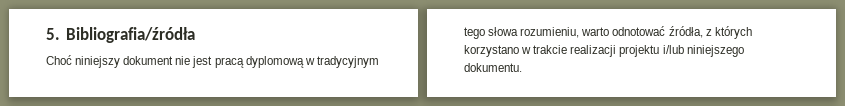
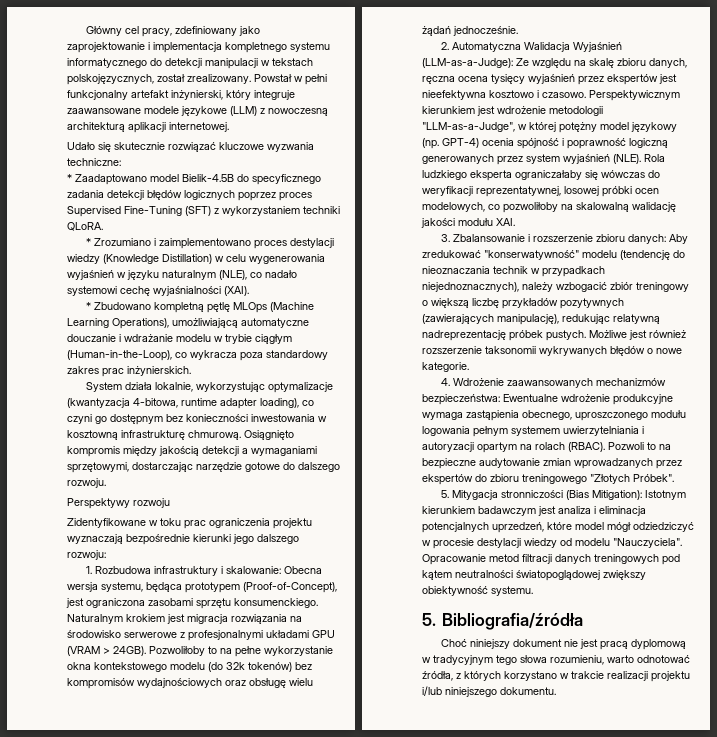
(46, 34) none -> [86,26,261,37] [67,42,330,53] [67,58,313,69] [67,74,327,85] [67,90,295,100] [67,106,328,116] [67,122,229,133] [67,142,314,152] [67,158,121,166] [67,174,321,185] [67,190,312,201] [67,206,340,217] [67,222,103,231] [86,238,335,249] [67,254,325,264] [67,270,297,280] [67,286,249,296] [86,302,315,313] [67,318,309,329] [67,334,292,344] [67,350,328,361] [67,366,191,377] [86,382,334,393] [67,398,314,409] [67,414,327,425] [67,430,294,440] [67,446,317,457] [67,462,340,473] [67,478,106,488] [67,498,170,509] [67,518,312,529] [67,534,299,545] [67,550,106,560] [86,566,323,576] [67,582,337,593] [66,598,318,609] [67,614,302,624] [67,630,335,641] [67,646,333,657] [67,662,312,672] [67,678,313,689] [422,26,518,36] [441,42,623,52] [422,58,687,68] [422,74,677,85] [422,90,680,101] [422,106,603,116] [422,122,677,133] [422,138,668,149] [422,154,665,165] [422,170,660,181] [422,186,659,197] [422,202,676,213] [421,218,515,228] [441,234,689,244] [422,250,685,260] [422,266,605,277] [422,282,689,292] [422,298,624,309] [422,314,660,325] [422,330,686,341] [422,346,682,356] [422,362,469,372] [441,378,667,388] [422,394,673,405] [422,410,686,421] [422,426,644,437] [422,442,671,453] [422,458,682,469] [422,474,674,485] [441,490,687,500] [422,506,646,516] [422,522,694,533] [422,538,682,549] [422,554,680,565] [422,570,646,581] [422,586,533,596] Główny cel pracy, zdefiniowany jako zaprojektowanie i implementacja kompletnego systemu informatycznego do detekcji manipulacji w tekstach polskojęzycznych, został zrealizowany. Powstał w pełni funkcjonalny artefakt inżynierski, który integruje zaawansowane modele językowe (LLM) z nowoczesną architekturą aplikacji internetowej. // Udało się skutecznie rozwiązać kluczowe wyzwania techniczne: // * Zaadaptowano model Bielik-4.5B do specyficznego zadania detekcji błędów logicznych poprzez proces Supervised Fine-Tuning (SFT) z wykorzystaniem techniki QLoRA. // * Zrozumiano i zaimplementowano proces destylacji wiedzy (Knowledge Distillation) w celu wygenerowania wyjaśnień w języku naturalnym (NLE), co nadało systemowi cechę wyjaśnialności (XAI). // * Zbudowano kompletną pętlę MLOps (Machine Learning Operations), umożliwiającą automatyczne douczanie i wdrażanie modelu w trybie ciągłym (Human-in-the-Loop), co wykracza poza standardowy zakres prac inżynierskich. // System działa lokalnie, wykorzystując optymalizacje (kwantyzacja 4-bitowa, runtime adapter loading), co czyni go dostępnym bez konieczności inwestowania w kosztowną infrastrukturę chmurową. Osiągnięto kompromis między jakością detekcji a wymaganiami sprzętowymi, dostarczając narzędzie gotowe do dalszego rozwoju. // Perspektywy rozwoju // Zidentyfikowane w toku prac ograniczenia projektu wyznaczają bezpośrednie kierunki jego dalszego rozwoju: // 1. Rozbudowa infrastruktury i skalowanie: Obecna wersja systemu, będąca prototypem (Proof-of-Concept), jest ograniczona zasobami sprzętu konsumenckiego. Naturalnym krokiem jest migracja rozwiązania na środowisko serwerowe z profesjonalnymi układami GPU (VRAM > 24GB). Pozwoliłoby to na pełne wykorzystanie okna kontekstowego modelu (do 32k tokenów) bez kompromisów wydajnościowych oraz obsługę wielu żądań jednocześnie. // 2. Automatyczna Walidacja Wyjaśnień (LLM-as-a-Judge): Ze względu na skalę zbioru danych, ręczna ocena tysięcy wyjaśnień przez ekspertów jest nieefektywna kosztowo i czasowo. Perspektywicznym kierunkiem jest wdrożenie metodologii "LLM-as-a-Judge", w której potężny model językowy (np. GPT-4) ocenia spójność i poprawność logiczną generowanych przez system wyjaśnień (NLE). Rola ludzkiego eksperta ograniczałaby się wówczas do weryfikacji reprezentatywnej, losowej próbki ocen modelowych, co pozwoliłoby na skalowalną walidację jakości modułu XAI. // 3. Zbalansowanie i rozszerzenie zbioru danych: Aby zredukować "konserwatywność" modelu (tendencję do nieoznaczania technik w przypadkach niejednoznacznych), należy wzbogacić zbiór treningowy o większą liczbę przykładów pozytywnych (zawierających manipulację), redukując relatywną nadreprezentację próbek pustych. Możliwe jest również rozszerzenie taksonomii wykrywanych błędów o nowe kategorie. // 4. Wdrożenie zaawansowanych mechanizmów bezpieczeństwa: Ewentualne wdrożenie produkcyjne wymaga zastąpienia obecnego, uproszczonego modułu logowania pełnym systemem uwierzytelniania i autoryzacji opartym na rolach (RBAC). Pozwoli to na bezpieczne audytowanie zmian wprowadzanych przez ekspertów do zbioru treningowego "Złotych Próbek". // 5. Mitygacja stronniczości (Bias Mitigation): Istotnym kierunkiem badawczym jest analiza i eliminacja potencjalnych uprzedzeń, które model mógł odziedziczyć w procesie destylacji wiedzy od modelu "Nauczyciela". Opracowanie metod filtracji danych treningowych pod kątem neutralności światopoglądowej zwiększy obiektywność systemu. //

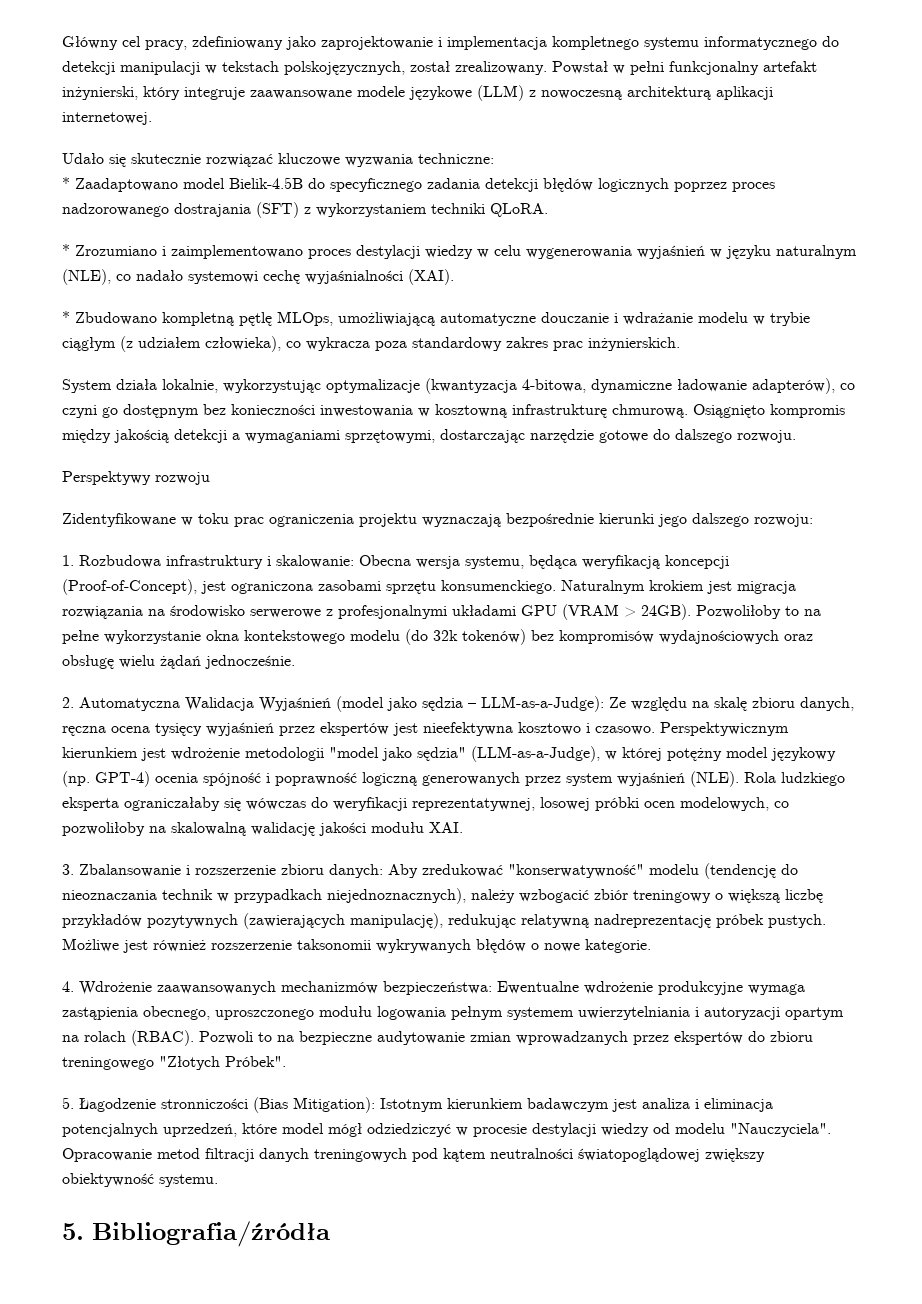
[67,206,182,217] Supervised Fine-Tuning -> [62,203,251,217] nadzorowanego dostrajania
[103,254,212,264] (Knowledge Distillation) -> (473, 252) none
[233,302,315,313] [67,318,169,329] MLOps (Machine Learning Operations), -> [277,311,333,326] MLOps,
[67,350,172,361] (Human-in-the-Loop), -> [120,336,281,352] (z udziałem człowieka),
[181,398,299,409] runtime adapter loading), -> [591,378,835,394] dynamiczne ładowanie adapterów),
[185,582,240,593] prototypem -> [582,555,729,569] weryfikacją koncepcji
[422,58,513,68] (LLM-as-a-Judge): -> [336,696,604,712] (model jako sędzia – LLM-as-a-Judge):
[422,122,515,132] "LLM-as-a-Judge", -> [329,746,600,762] "model jako sędzia" (LLM-as-a-Judge),
[452,490,499,500] Mitygacja -> [79,1098,156,1112] Łagodzenie
[441,639,687,650] [422,655,690,665] [422,671,690,682] [422,686,556,697] // Choć niniejszy dokument nie jest pracą dyplomową w tradycyjnym tego słowa rozumieniu, warto odnotować źródła, z których korzystano w trakcie realizacji projektu i/lub niniejszego dokumentu. -> (330, 1234) none

